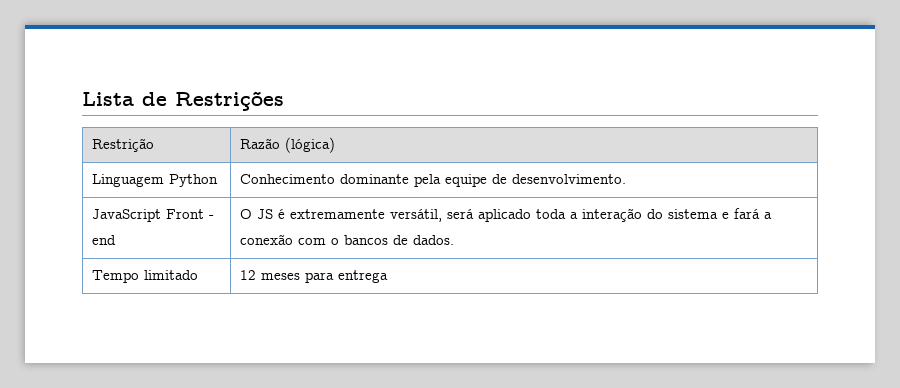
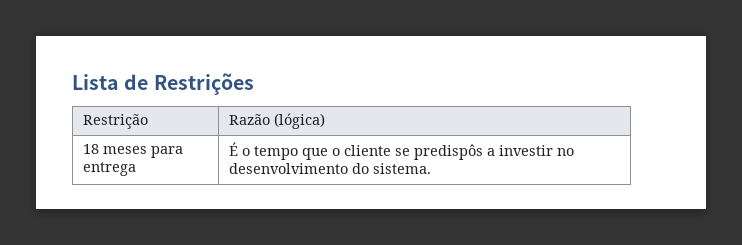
[92,174,219,187] [240,174,627,187] [92,209,215,222] [92,235,117,245] [240,208,773,222] [240,234,455,245] [92,270,199,283] [240,270,389,283] Linguagem Python | Conhecimento dominante pela equipe de desenvolvimento. // JavaScript Front - end | O JS é extremamente versátil, será aplicado toda a interação do sistema e fará a conexão com o bancos de dados. // Tempo limitado | 12 meses para entrega -> [83,144,184,158] [83,162,137,176] [229,142,575,160] [229,163,432,174] 18 meses para entrega | É o tempo que o cliente se predispôs a investir no desenvolvimento do sistema.

